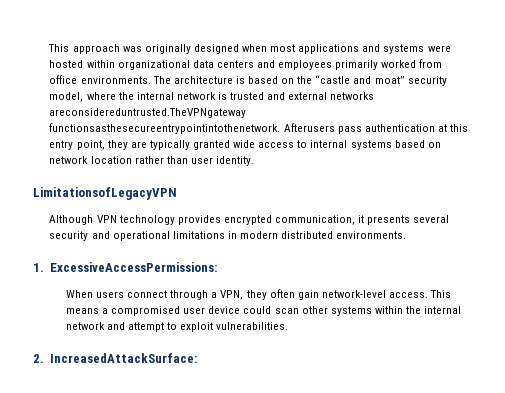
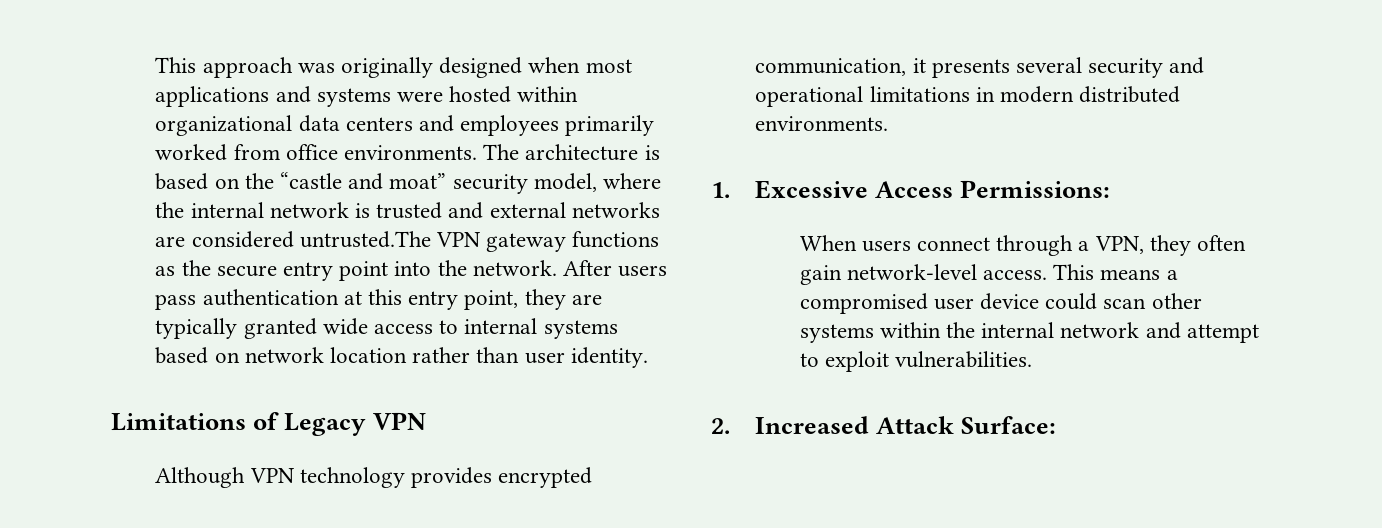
[49,108,247,118] [49,123,335,134] areconsidereduntrusted.TheVPNgateway functionsasthesecureentrypointintothenetwork. Afterusers -> [155,231,660,252] [155,260,668,281] are considered untrusted.The VPN gateway functions as the secure entry point into the network. After users
[33,187,177,200] LimitationsofLegacyVPN -> [111,412,427,436] Limitations of Legacy VPN
[49,262,217,272] ExcessiveAccessPermissions: -> [755,180,1111,199] Excessive Access Permissions:
[49,353,197,363] IncreasedAttackSurface: -> [755,416,1057,434] Increased Attack Surface:

